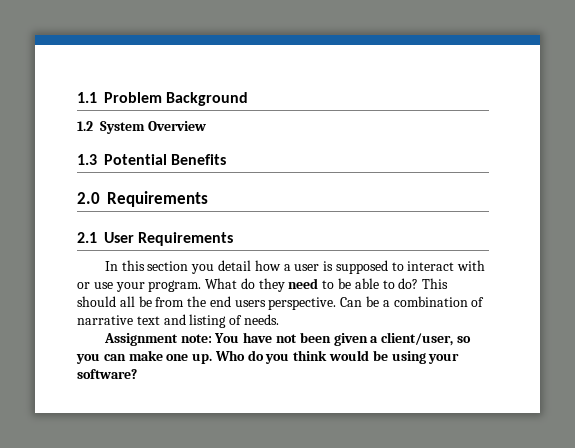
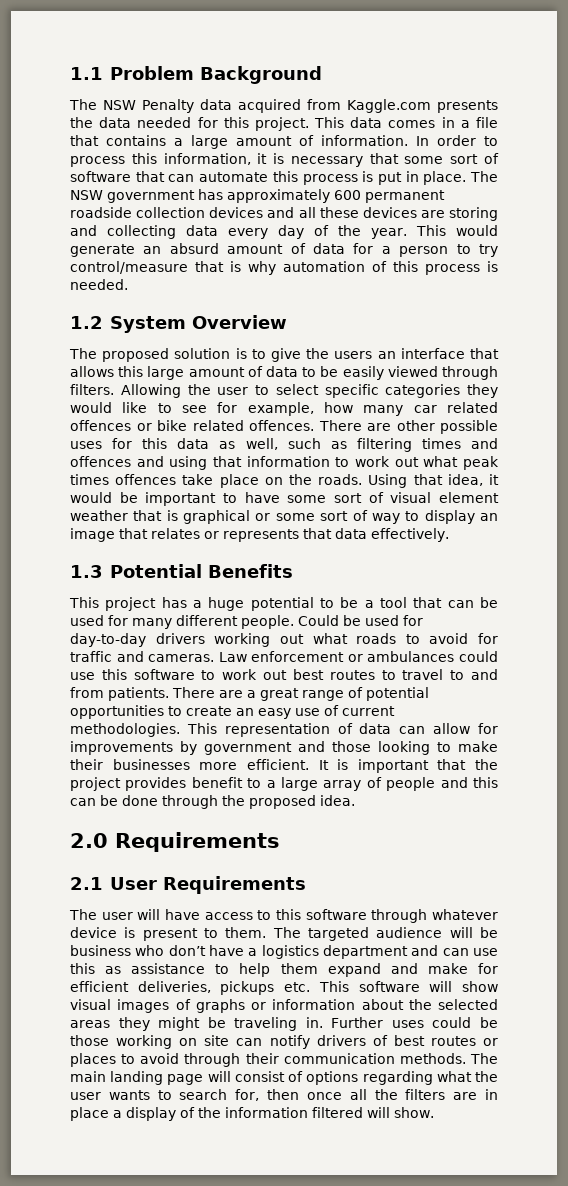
[77,121,206,134] [77,154,227,165] 1.2 System Overview // 1.3 Potential Benefits -> [69,99,498,113] [70,117,499,131] [70,135,498,149] [70,153,499,167] [70,171,498,185] [70,189,445,203] [70,207,498,221] [70,225,498,239] [70,243,498,257] [70,261,498,275] [70,279,128,290] [70,315,287,333] [69,348,499,362] [70,366,498,380] [70,384,498,398] [70,402,498,416] [70,420,498,434] [70,438,499,452] [70,456,500,470] [70,474,499,488] [70,492,499,506] [70,510,499,524] [70,528,449,542] [70,564,293,578] [69,597,498,611] [70,615,423,629] [70,633,498,647] [70,651,498,662] [70,669,498,680] [70,687,429,701] [70,705,395,719] [70,723,498,737] [70,741,498,755] [70,759,498,773] [70,777,498,791] [70,795,355,809] The NSW Penalty data acquired from Kaggle.com presents the data needed for this project. This data comes in a file that contains a large amount of information. In order to process this information, it is necessary that some sort of software that can automate this process is put in place. The NSW government has approximately 600 permanent roadside collection devices and all these devices are storing and collecting data every day of the year. This would generate an absurd amount of data for a person to try control/measure that is why automation of this process is needed. // 1.2 System Overview // The proposed solution is to give the users an interface that allows this large amount of data to be easily viewed through filters. Allowing the user to select specific categories they would like to see for example, how many car related offences or bike related offences. There are other possible uses for this data as well, such as filtering times and offences and using that information to work out what peak times offences take place on the roads. Using that idea, it would be important to have some sort of visual element weather that is graphical or some sort of way to display an image that relates or represents that data effectively. // 1.3 Potential Benefits // This project has a huge potential to be a tool that can be used for many different people. Could be used for day-to-day drivers working out what roads to avoid for traffic and cameras. Law enforcement or ambulances could use this software to work out best routes to travel to and from patients. There are a great range of potential opportunities to create an easy use of current methodologies. This representation of data can allow for improvements by government and those looking to make their businesses more efficient. It is important that the project provides benefit to a large array of people and this can be done through the proposed idea.
[104,260,486,274] [77,278,449,292] [77,296,485,310] [77,314,279,328] [103,332,471,346] [76,350,460,364] [77,369,137,379] In this section you detail how a user is supposed to interact with or use your program. What do they need to be able to do? This should all be from the end users perspective. Can be a combination of narrative text and listing of needs. // Assignment note: You have not been given a client/user, so you can make one up. Who do you think would be using your software? -> [69,909,498,923] [70,927,498,941] [70,945,498,959] [70,963,498,977] [70,981,499,995] [70,999,498,1013] [70,1017,498,1031] [70,1035,499,1049] [70,1053,498,1067] [70,1071,499,1085] [70,1089,498,1101] [70,1107,434,1121] The user will have access to this software through whatever device is present to them. The targeted audience will be business who don’t have a logistics department and can use this as assistance to help them expand and make for efficient deliveries, pickups etc. This software will show visual images of graphs or information about the selected areas they might be traveling in. Further uses could be those working on site can notify drivers of best routes or places to avoid through their communication methods. The main landing page will consist of options regarding what the user wants to search for, then once all the filters are in place a display of the information filtered will show.

